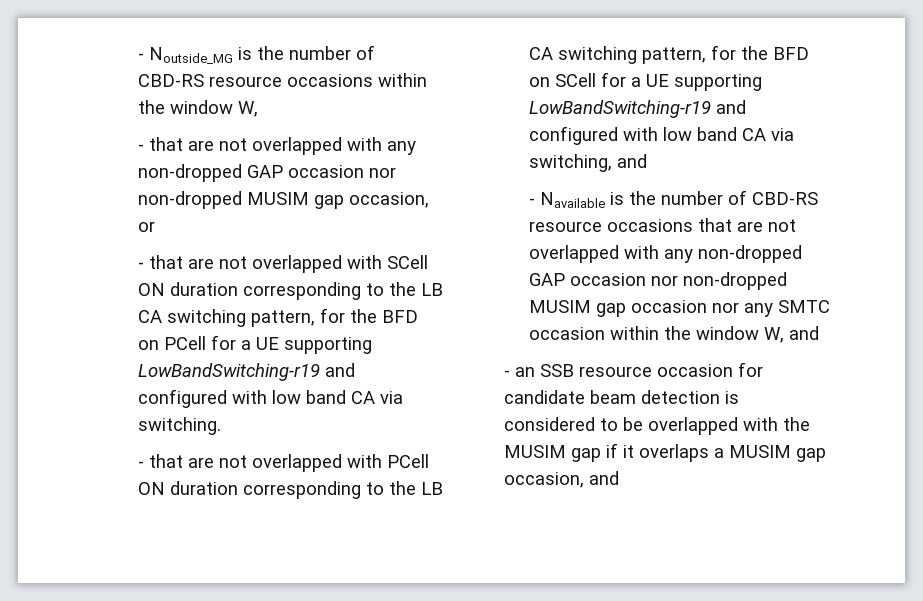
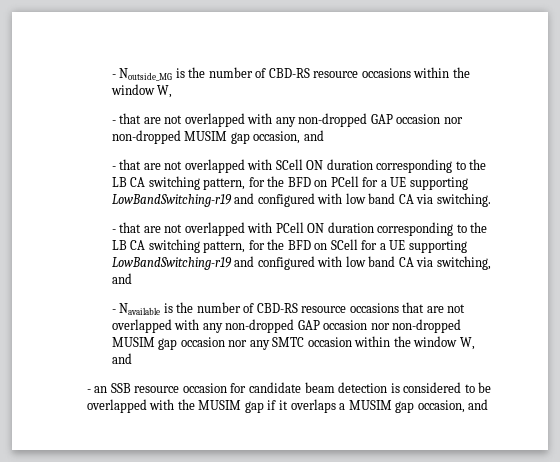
[138,221,156,232] or -> [303,130,324,141] and

